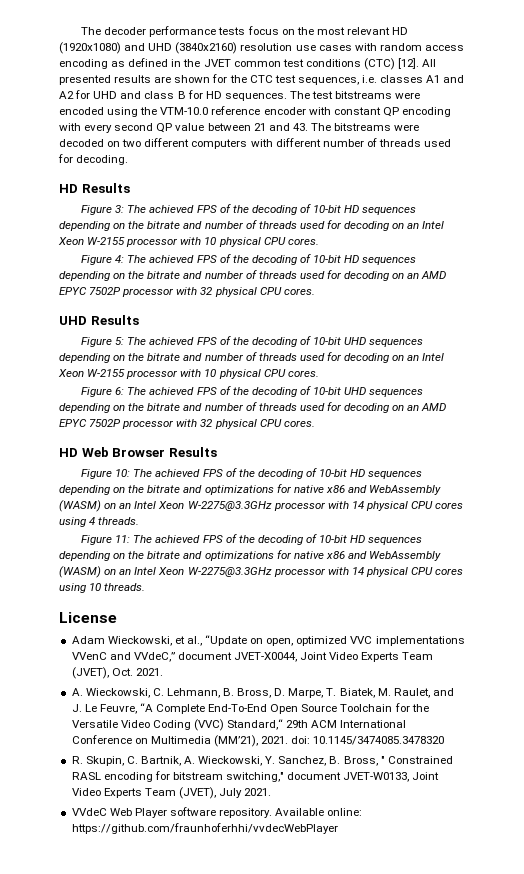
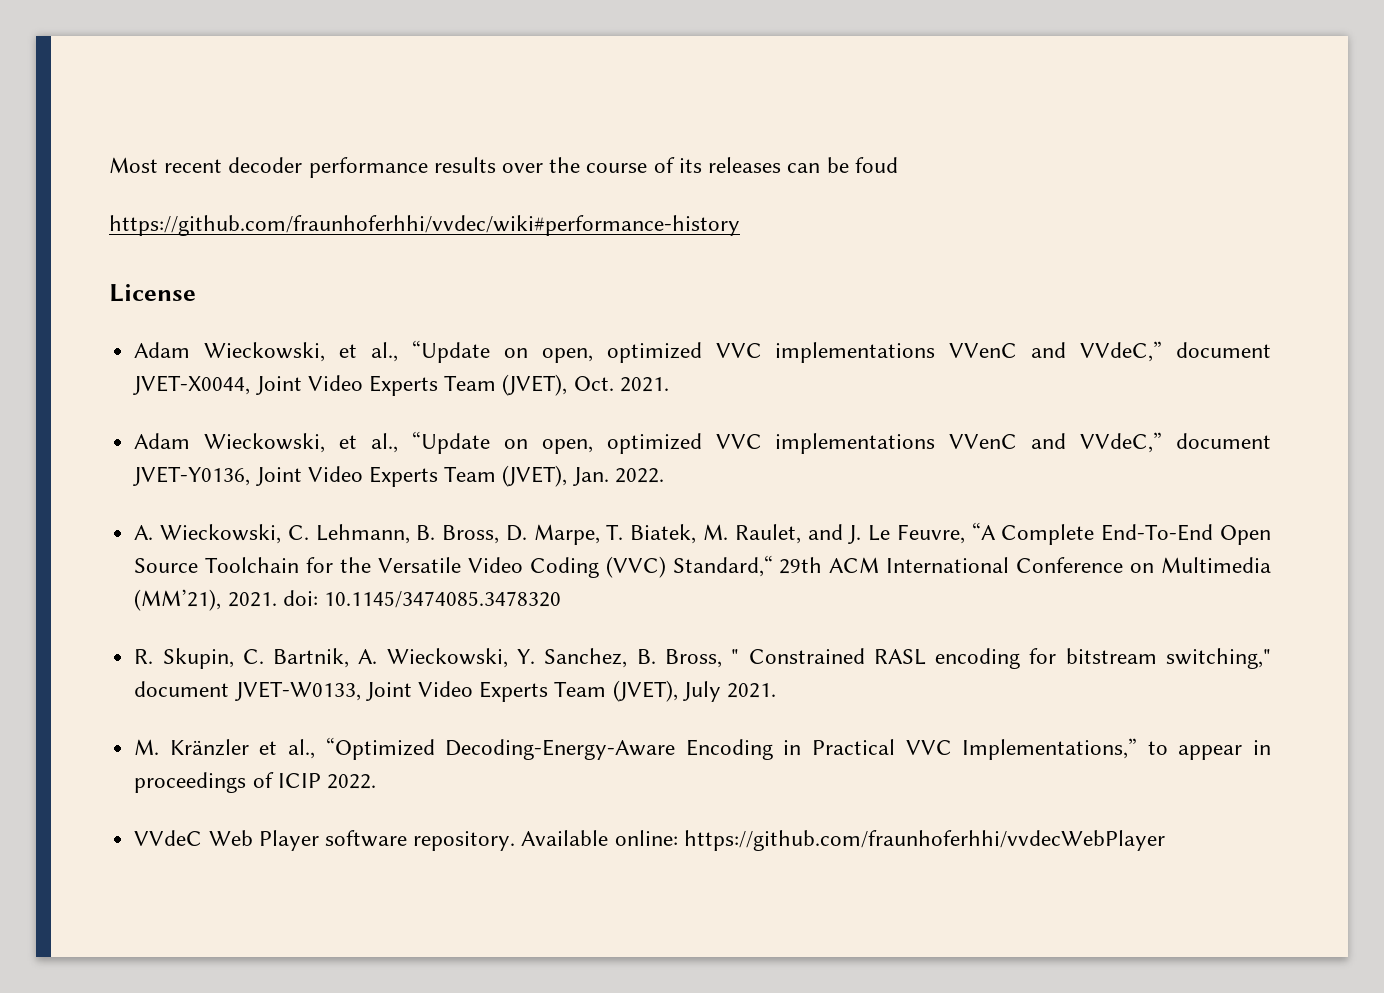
[81,26,409,37] [59,42,464,54] [59,58,437,70] [59,74,465,85] [59,90,421,101] [59,106,451,117] [59,123,420,133] [59,138,452,149] [58,154,129,165] [59,183,130,193] [81,204,417,215] [59,220,445,231] [58,237,319,247] [81,254,417,265] [59,270,447,281] [59,287,315,297] [59,315,139,325] [81,336,424,347] [59,352,445,363] [58,369,319,379] [81,386,424,397] [59,402,447,413] [59,419,315,429] [59,447,217,457] [81,468,423,479] [59,484,442,495] [59,500,464,512] [59,517,140,527] [81,534,423,545] [59,550,442,561] [59,566,464,578] [59,583,146,593] The decoder performance tests focus on the most relevant HD (1920x1080) and UHD (3840x2160) resolution use cases with random access encoding as defined in the JVET common test conditions (CTC) [12]. All presented results are shown for the CTC test sequences, i.e. classes A1 and A2 for UHD and class B for HD sequences. The test bitstreams were encoded using the VTM-10.0 reference encoder with constant QP encoding with every second QP value between 21 and 43. The bitstreams were decoded on two different computers with different number of threads used for decoding. // HD Results // Figure 3: The achieved FPS of the decoding of 10-bit HD sequences depending on the bitrate and number of threads used for decoding on an Intel Xeon W-2155 processor with 10 physical CPU cores. // Figure 4: The achieved FPS of the decoding of 10-bit HD sequences depending on the bitrate and number of threads used for decoding on an AMD EPYC 7502P processor with 32 physical CPU cores. // UHD Results // Figure 5: The achieved FPS of the decoding of 10-bit UHD sequences depending on the bitrate and number of threads used for decoding on an Intel Xeon W-2155 processor with 10 physical CPU cores. // Figure 6: The achieved FPS of the decoding of 10-bit UHD sequences depending on the bitrate and number of threads used for decoding on an AMD EPYC 7502P processor with 32 physical CPU cores. // HD Web Browser Results // Figure 10: The achieved FPS of the decoding of 10-bit HD sequences depending on the bitrate and optimizations for native x86 and WebAssembly (WASM) on an Intel Xeon W-2275@3.3GHz processor with 14 physical CPU cores using 4 threads. // Figure 11: The achieved FPS of the decoding of 10-bit HD sequences depending on the bitrate and optimizations for native x86 and WebAssembly (WASM) on an Intel Xeon W-2275@3.3GHz processor with 14 physical CPU cores using 10 threads. -> [109,157,898,178] [109,215,740,236] Most recent decoder performance results over the course of its releases can be foud // https://github.com/fraunhoferhhi/vvdec/wiki#performance-history
(163, 672) none -> [134,431,1271,454] [133,465,664,487] // Adam Wieckowski, et al., “Update on open, optimized VVC implementations VVenC and VVdeC,” document JVET-Y0136, Joint Video Experts Team (JVET), Jan. 2022.
(272, 792) none -> [134,737,1272,760] [134,772,376,793] // M. Kränzler et al., “Optimized Decoding-Energy-Aware Encoding in Practical VVC Implementations,” to appear in proceedings of ICIP 2022.

